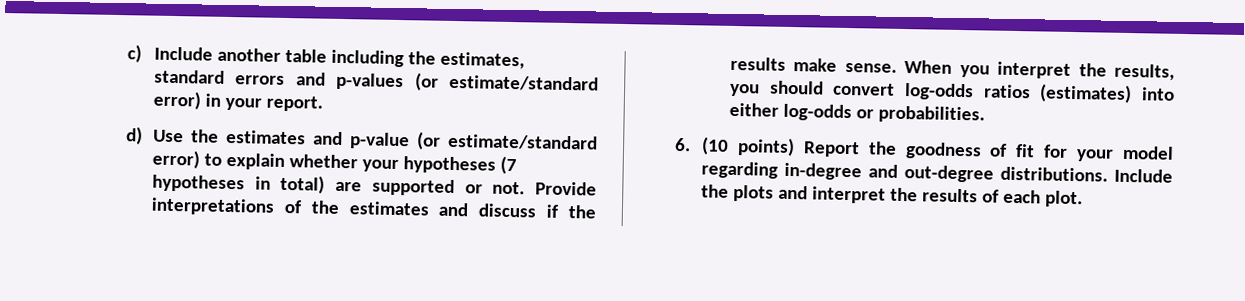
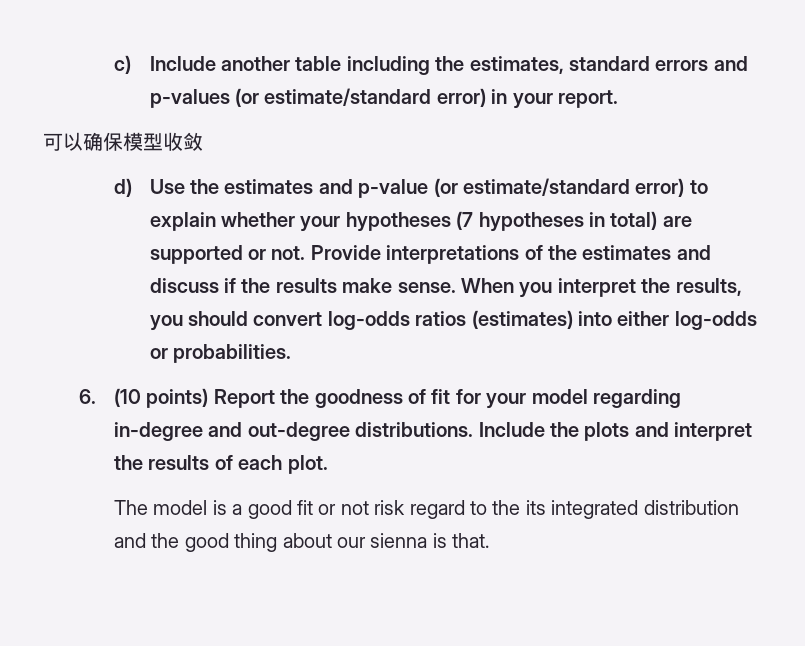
(323, 103) none -> [43,132,203,151] // 可以确保模型收敛
(1083, 199) none -> [114,500,739,519] [114,533,490,552] // The model is a good fit or not risk regard to the its integrated distribution and the good thing about our sienna is that.

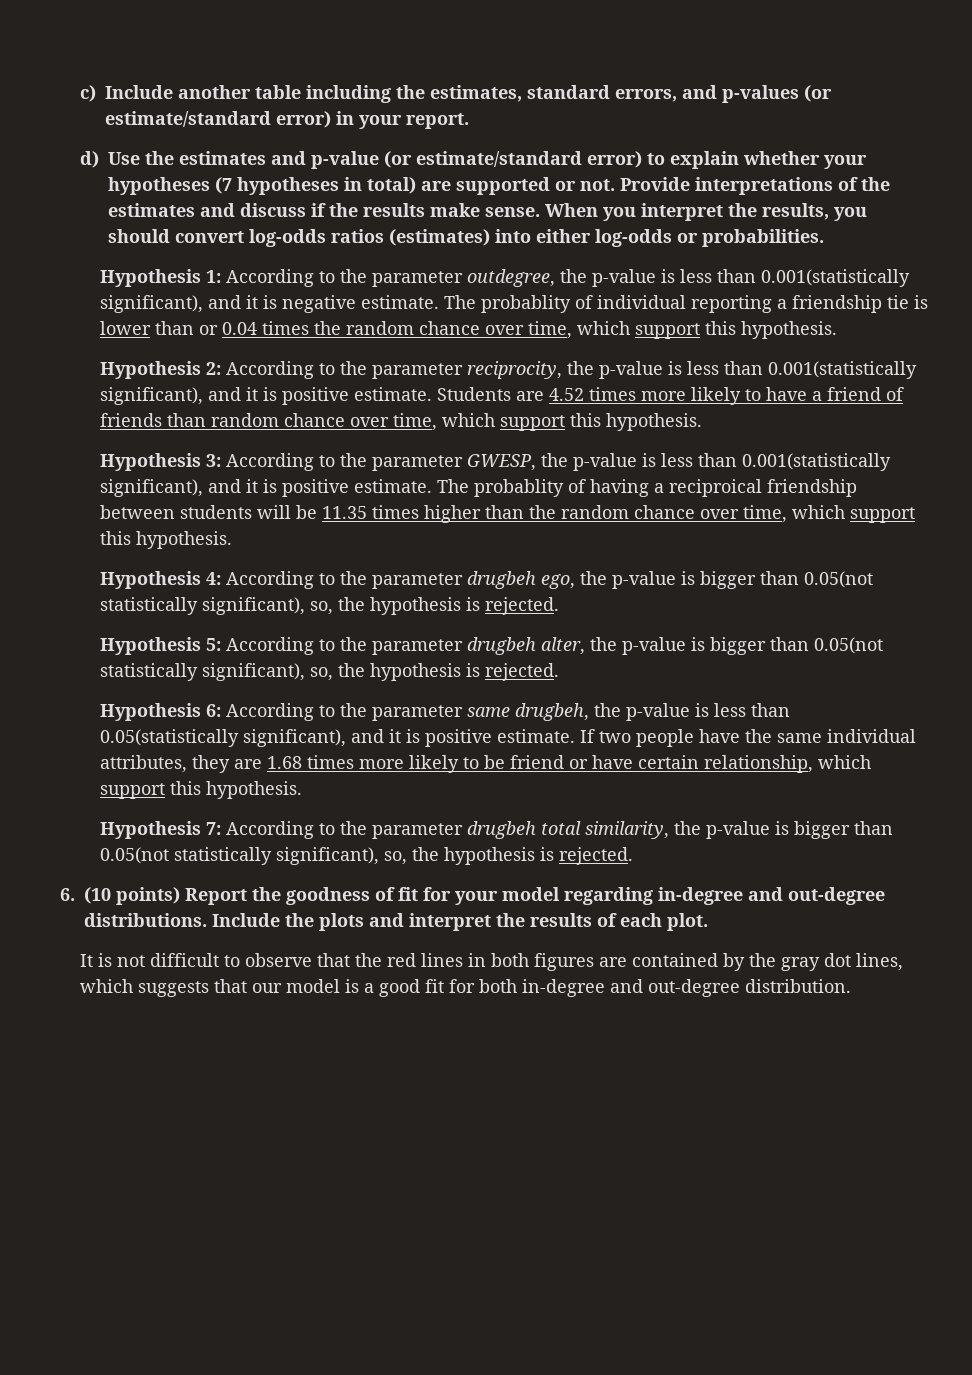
[655,60,709,71] errors -> [615,89,678,102] errors,
[43,132,203,151] // 可以确保模型收敛 -> (470, 121) none
(292, 353) none -> [100,269,911,287] [100,295,929,313] [100,321,838,339] [100,361,918,379] [100,387,905,405] [100,413,703,431] [100,453,892,471] [100,479,858,497] [100,505,916,523] [100,531,233,549] [100,571,874,589] [100,597,560,615] [100,637,884,655] [100,663,560,681] [100,703,791,721] [100,729,917,747] [100,755,872,773] [100,781,303,799] [100,821,894,839] [100,847,634,865] // Hypothesis 1: According to the parameter outdegree, the p-value is less than 0.001(statistically significant), and it is negative estimate. The probablity of individual reporting a friendship tie is lower than or 0.04 times the random chance over time, which support this hypothesis. // Hypothesis 2: According to the parameter reciprocity, the p-value is less than 0.001(statistically significant), and it is positive estimate. Students are 4.52 times more likely to have a friend of friends than random chance over time, which support this hypothesis. // Hypothesis 3: According to the parameter GWESP, the p-value is less than 0.001(statistically significant), and it is positive estimate. The probablity of having a reciproical friendship between students will be 11.35 times higher than the random chance over time, which support this hypothesis. // Hypothesis 4: According to the parameter drugbeh ego, the p-value is bigger than 0.05(not statistically significant), so, the hypothesis is rejected. // Hypothesis 5: According to the parameter drugbeh alter, the p-value is bigger than 0.05(not statistically significant), so, the hypothesis is rejected. // Hypothesis 6: According to the parameter same drugbeh, the p-value is less than 0.05(statistically significant), and it is positive estimate. If two people have the same individual attributes, they are 1.68 times more likely to be friend or have certain relationship, which support this hypothesis. // Hypothesis 7: According to the parameter drugbeh total similarity, the p-value is bigger than 0.05(not statistically significant), so, the hypothesis is rejected.
[114,500,149,515] The -> [80,953,904,971] [80,979,283,997] It is not difficult to observe that the red lines in both figures are contained by the gray dot lines, which suggests that our
[318,500,739,519] [114,533,490,552] or not risk regard to the its integrated distribution and the good thing about our sienna is that. -> [449,979,852,997] for both in-degree and out-degree distribution.

